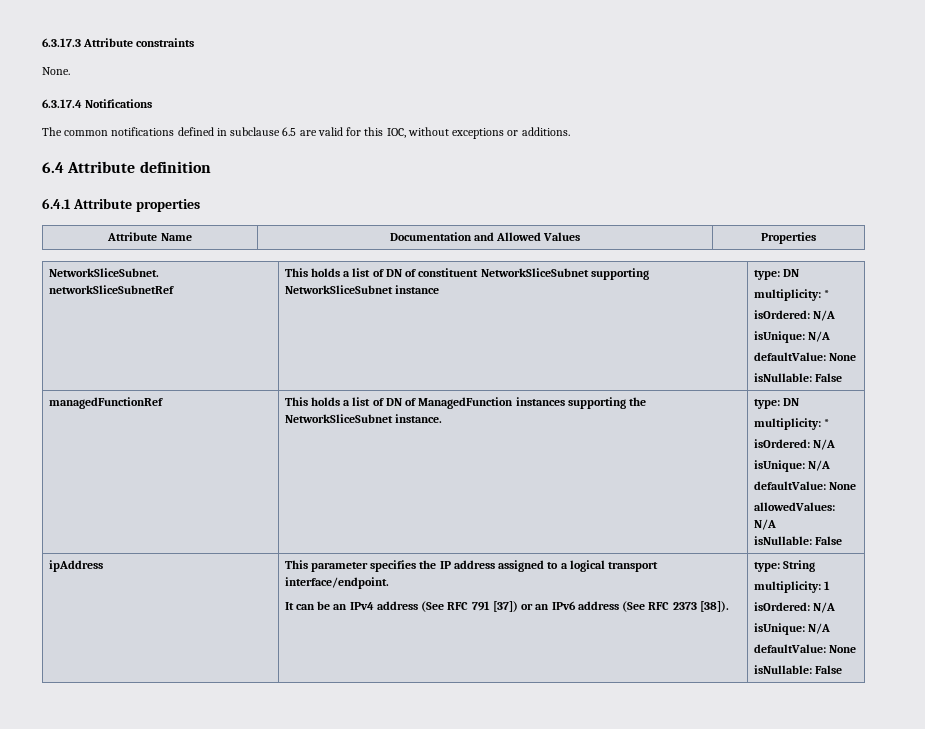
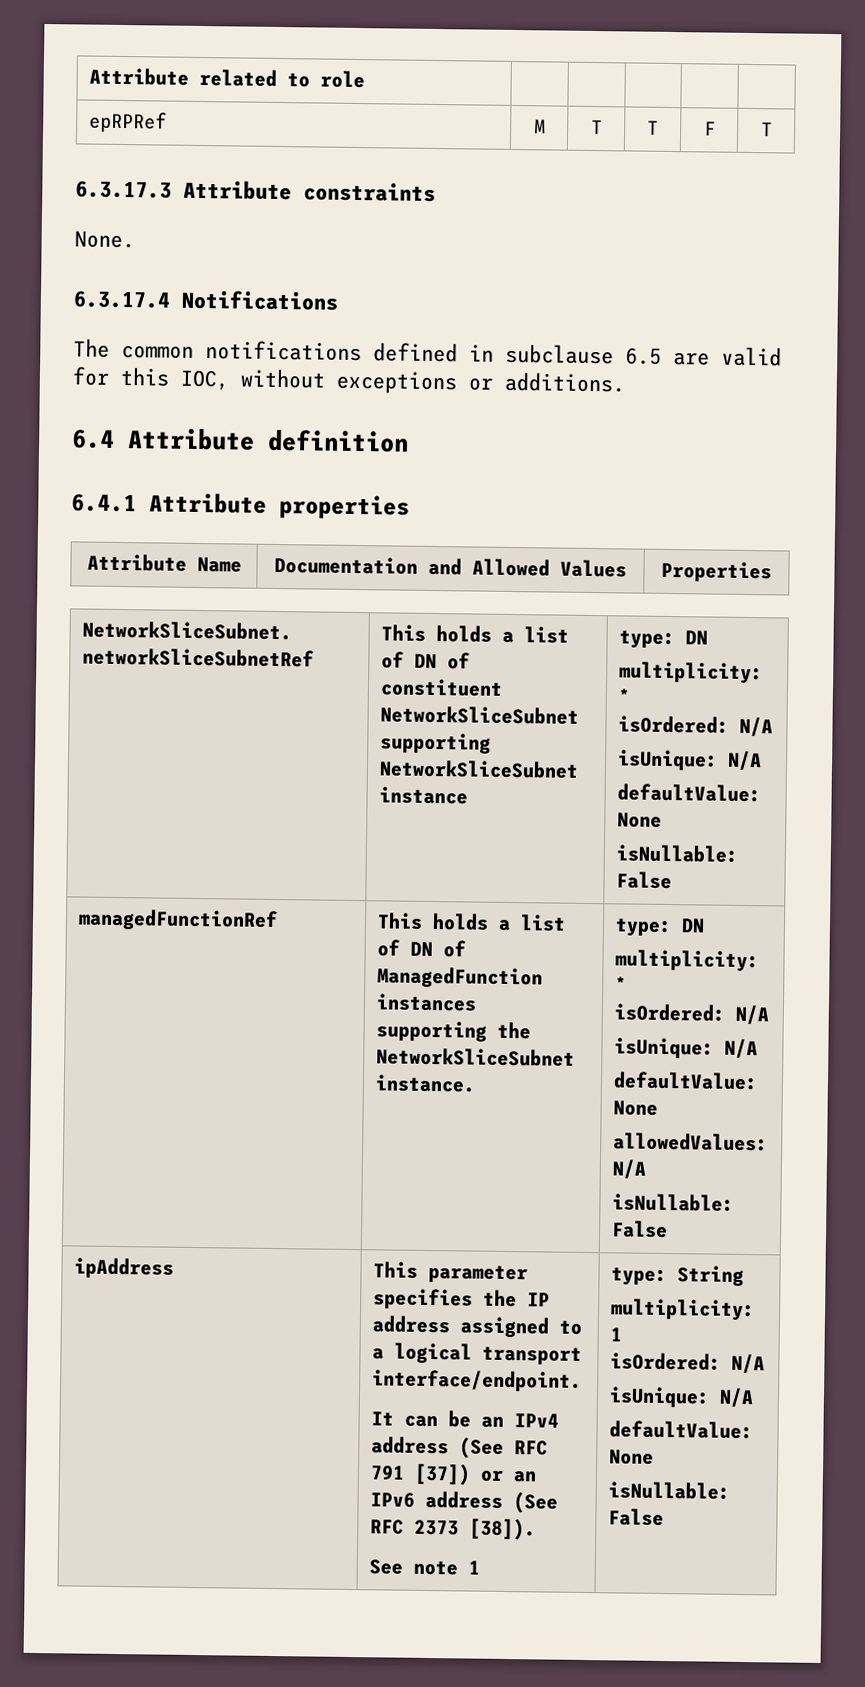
(42, 42) none -> [88,67,365,89] [88,111,167,133] [533,119,546,134] [590,119,603,135] [647,120,659,135] [703,121,716,136] [760,122,773,137] Attribute related to role | | | | | // epRPRef | M | T | T | F | T //
(729, 606) none -> [368,1559,480,1576] // See note 1

